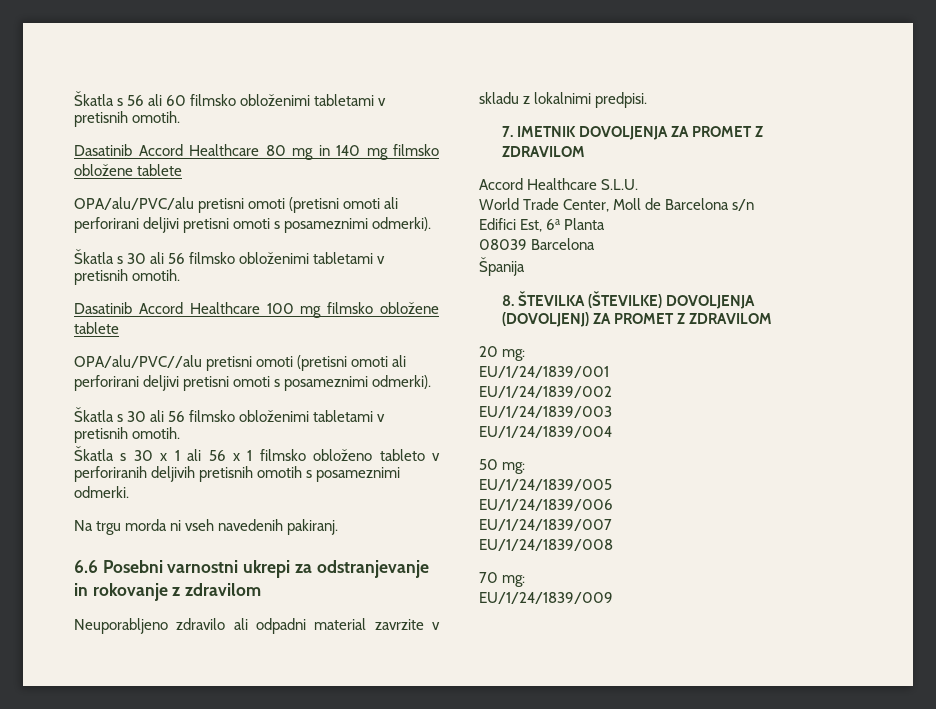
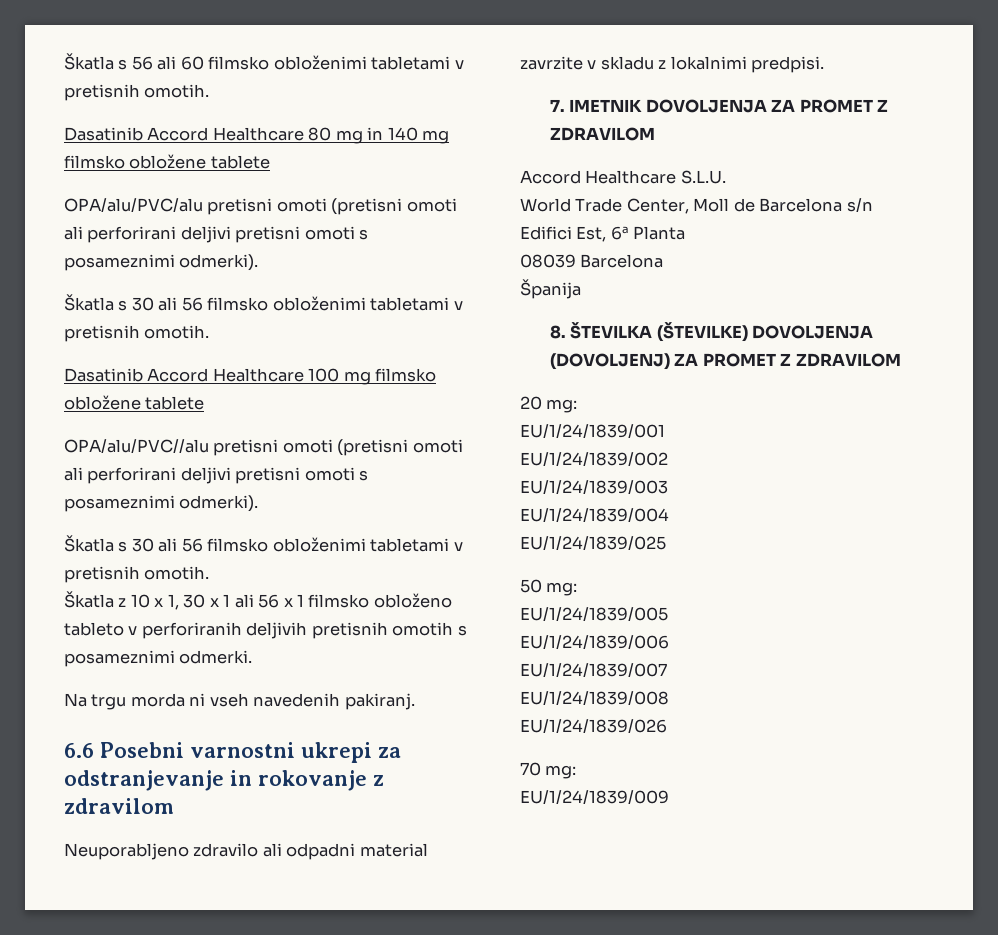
[120,453,127,461] s -> [118,594,179,610] z 10 x 1,
(612, 432) none -> [520,536,666,550] // EU/1/24/1839/025
(613, 545) none -> [520,719,667,733] // EU/1/24/1839/026

